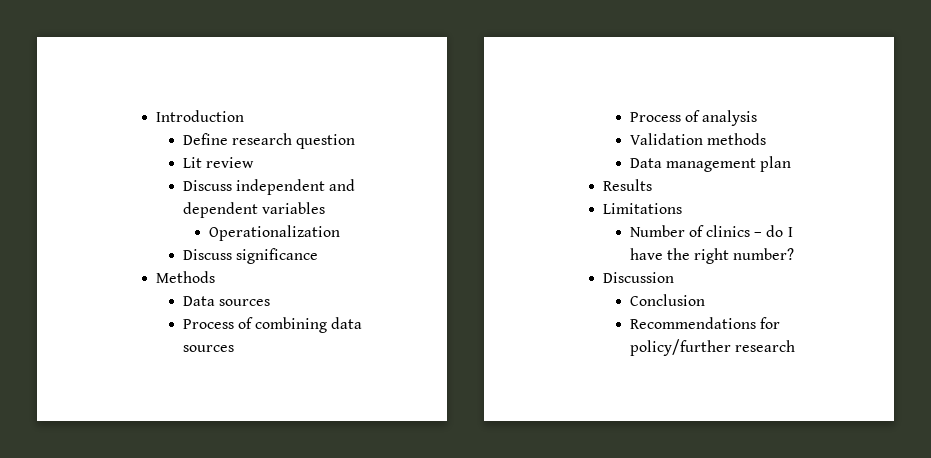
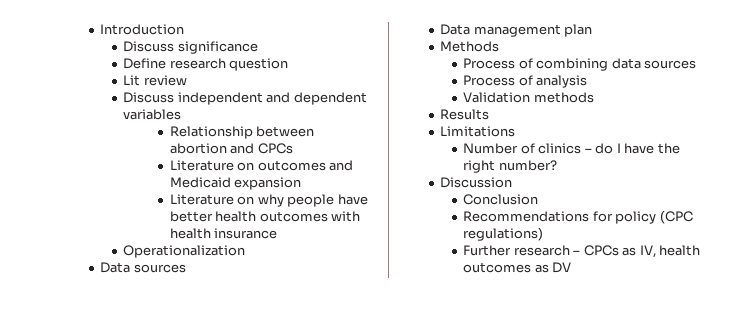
(244, 116) none -> [123,41,258,54] // Discuss significance
[208,225,340,241] [182,248,318,264] [155,271,215,283] [182,296,270,306] Operationalization // Discuss significance // Methods // Data sources -> [169,126,315,139] [169,143,293,154] [169,160,354,171] [169,177,302,190] [169,194,368,207] [169,211,361,222] [169,228,278,239] [123,245,246,258] [100,262,186,273] [440,24,593,37] [440,41,500,52] Relationship between abortion and CPCs // Literature on outcomes and Medicaid expansion // Literature on why people have better health outcomes with health insurance // Operationalization // Data sources // Data management plan // Methods
[629,156,792,172] // Data management plan -> (594, 97) none
[629,339,795,356] policy/further research -> [615,210,693,224] [463,227,544,241] [463,245,701,258] [463,262,572,273] policy (CPC regulations) // Further research – CPCs as IV, health outcomes as DV

